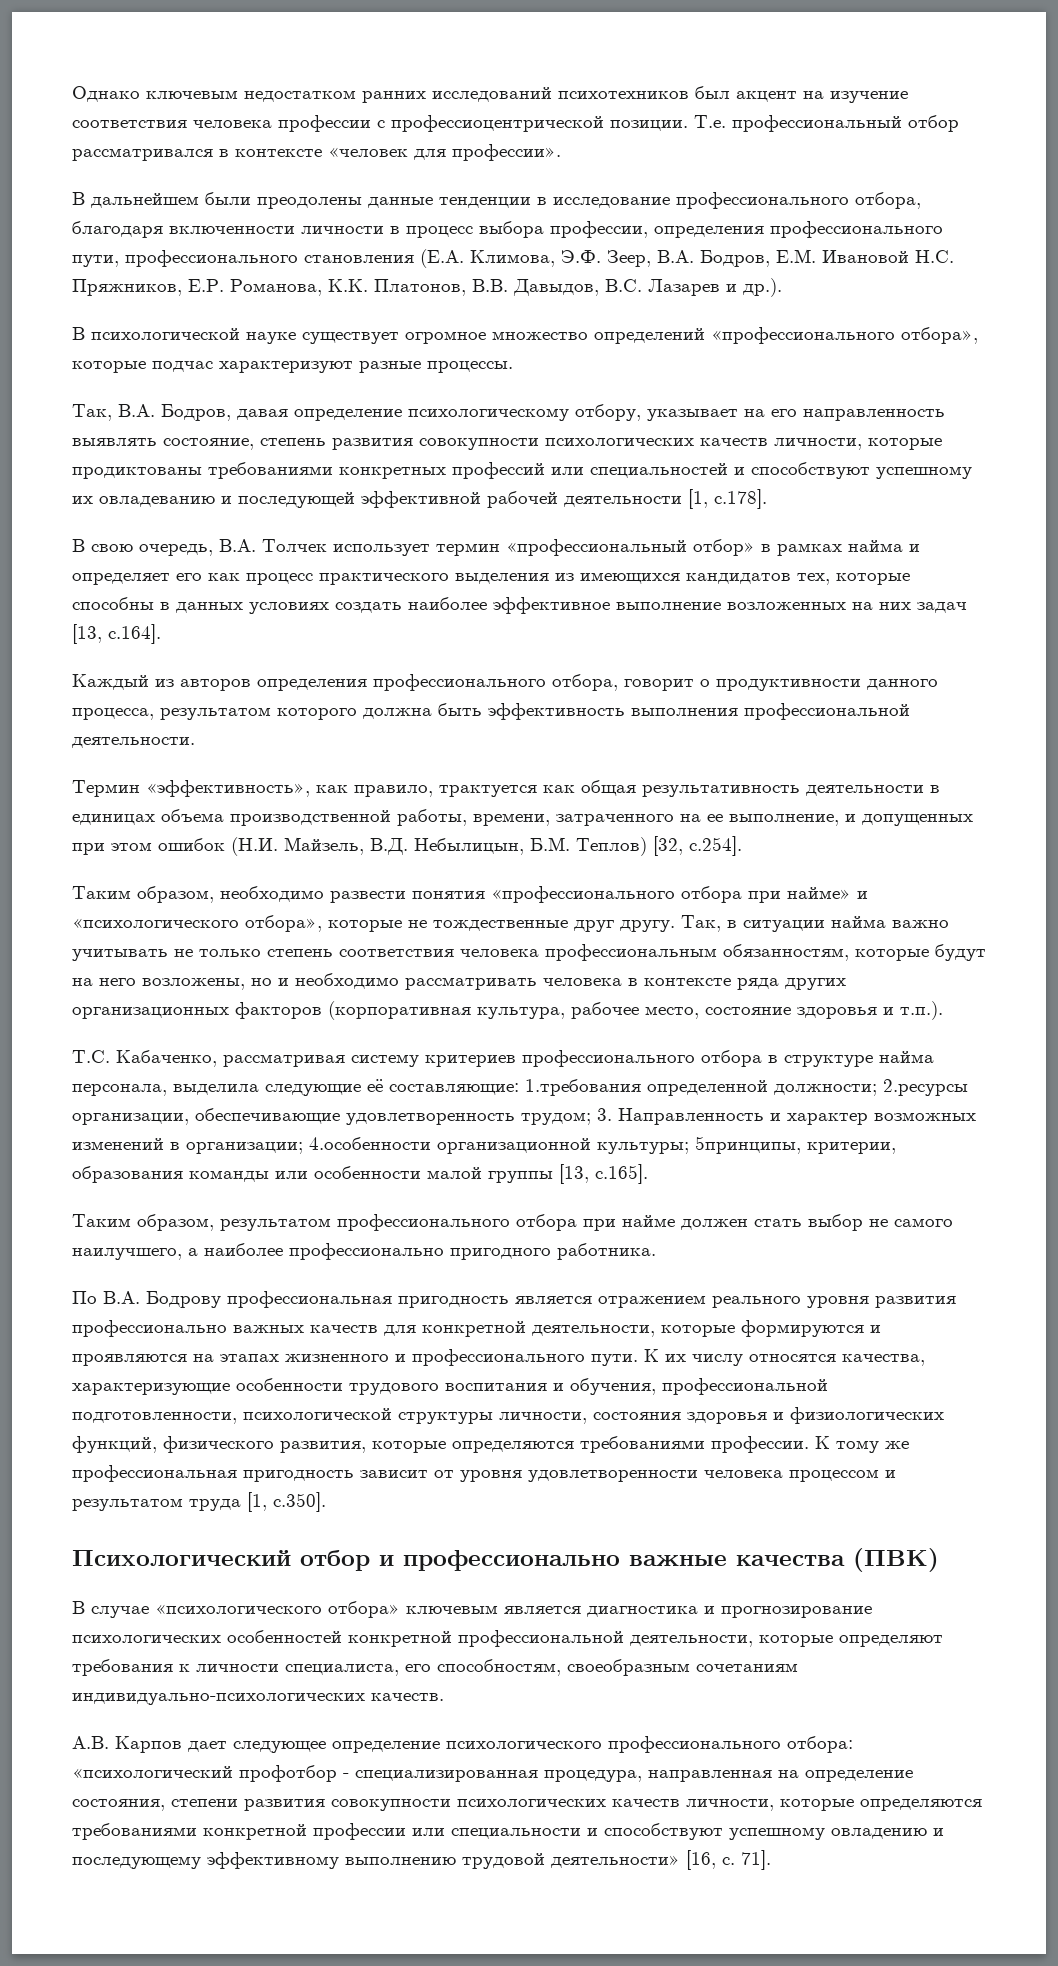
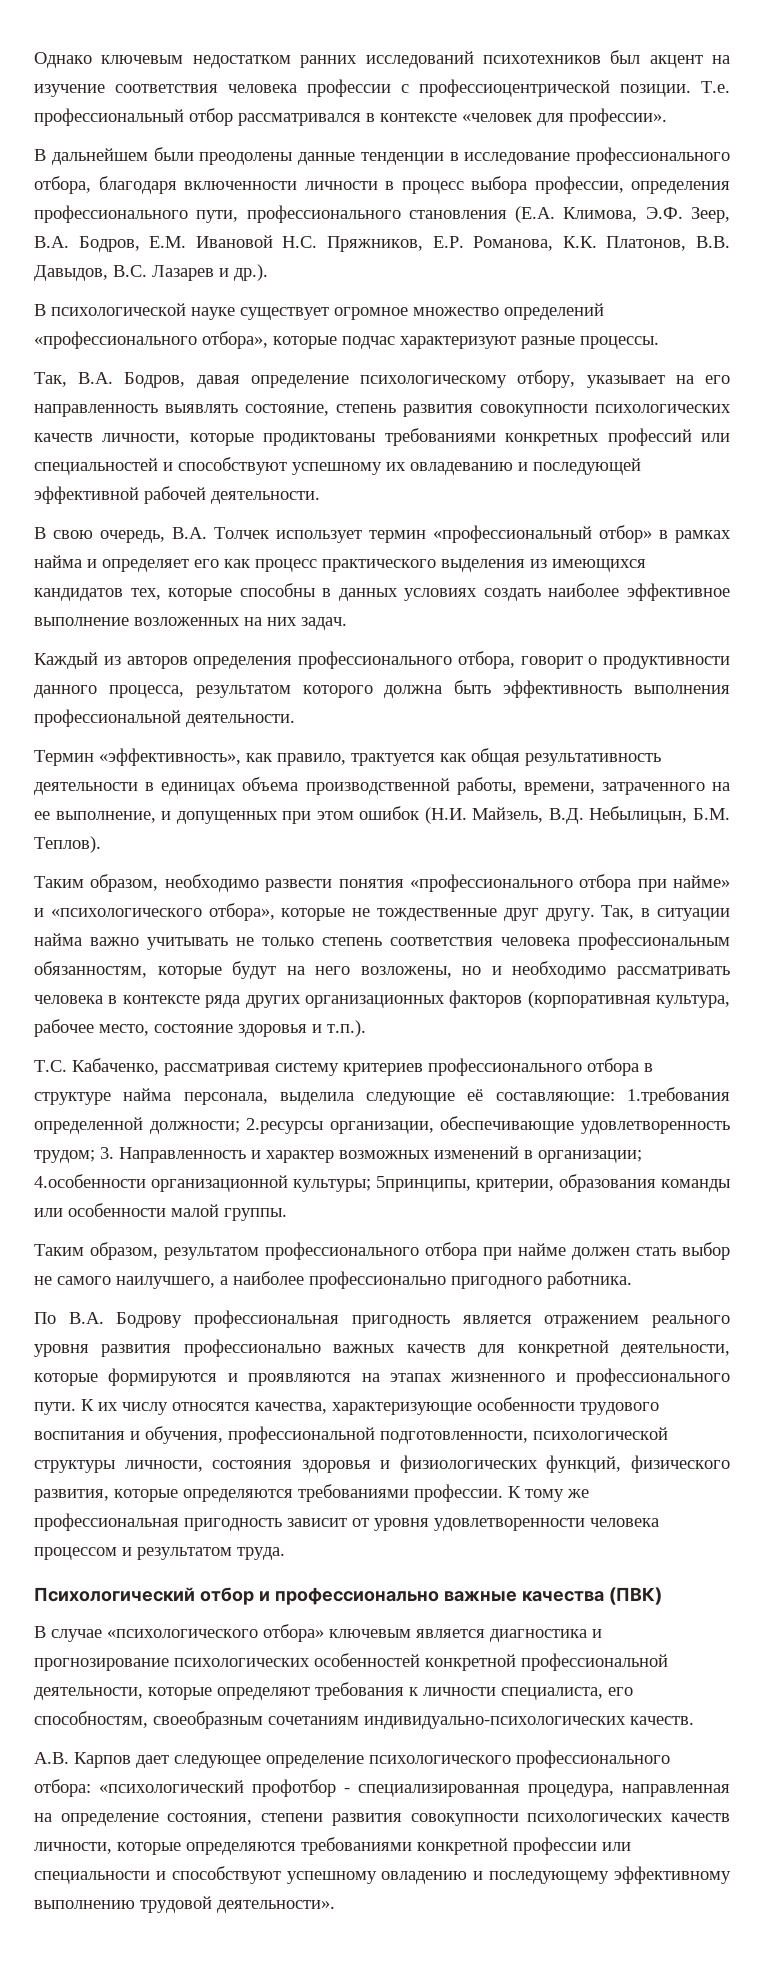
[564,489,767,509] деятельности [1, с.178]. -> [211,491,320,504] деятельности.
[917,602,967,613] [72,624,161,644] задач [13, с.164]. -> [301,617,347,630] задач.
[576,836,742,856] Теплов) [32, с.254]. -> [34,836,101,853] Теплов).
[488,1164,648,1184] группы [13, с.165]. -> [224,1208,287,1221] группы.
[189,1492,326,1512] труда [1, с.350]. -> [237,1547,285,1560] труда.
[551,1850,771,1870] деятельности» [16, с. 71]. -> [217,1900,335,1913] деятельности».

